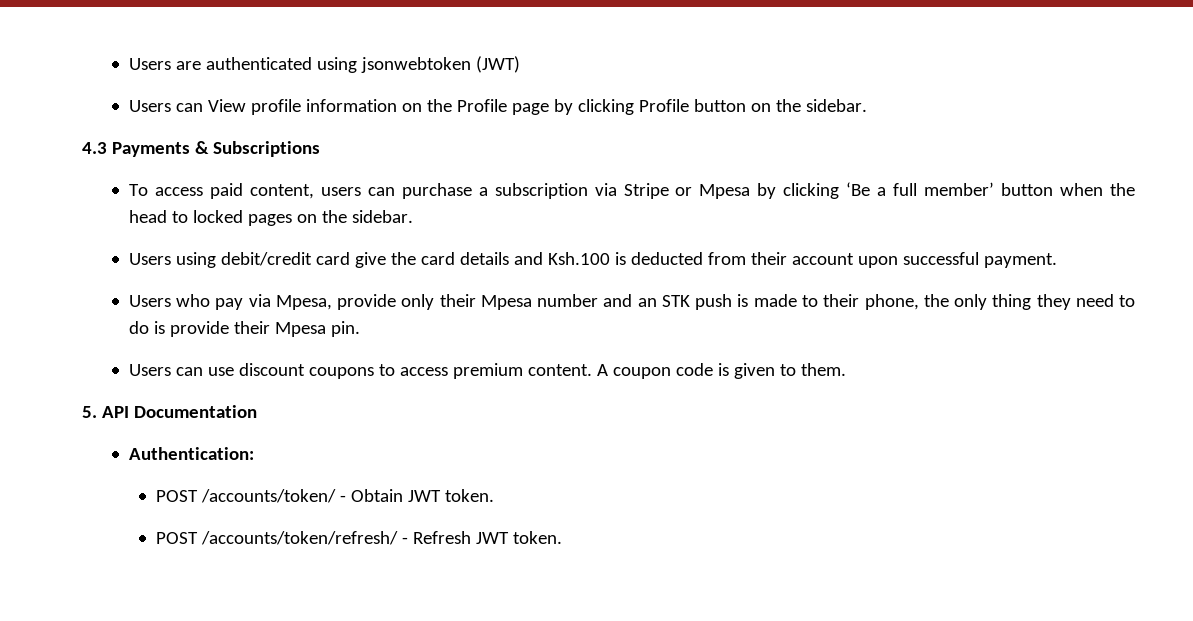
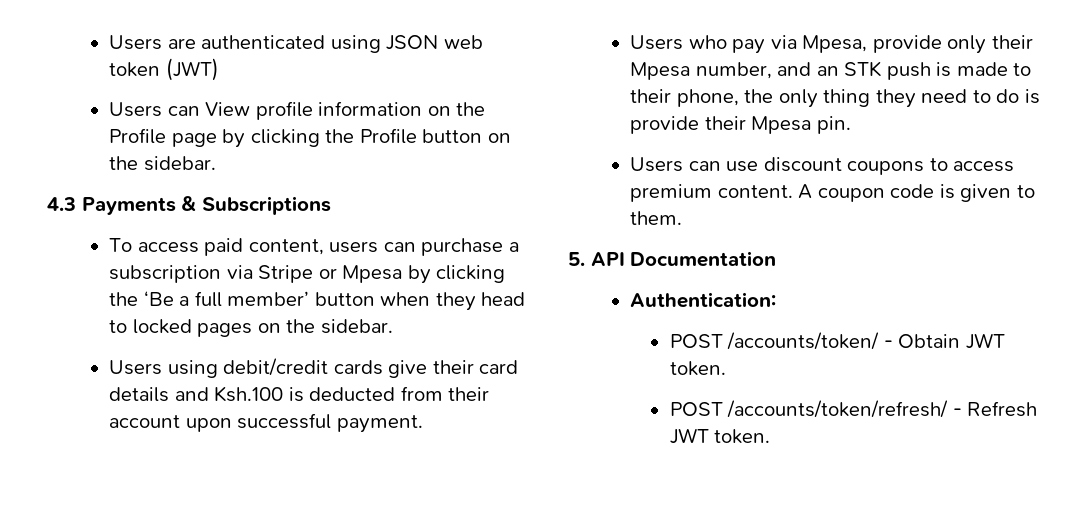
[360,57,471,73] jsonwebtoken -> [386,35,483,50] [109,62,161,77] JSON web token
(634, 107) none -> [325,129,355,143] the
(840, 191) none -> [109,292,139,306] the
[1110,183,1135,196] the -> [435,292,476,311] they
[315,252,416,268] card give the -> [333,360,474,378] cards give their
[537,294,599,307] number -> [695,62,772,79] number,

